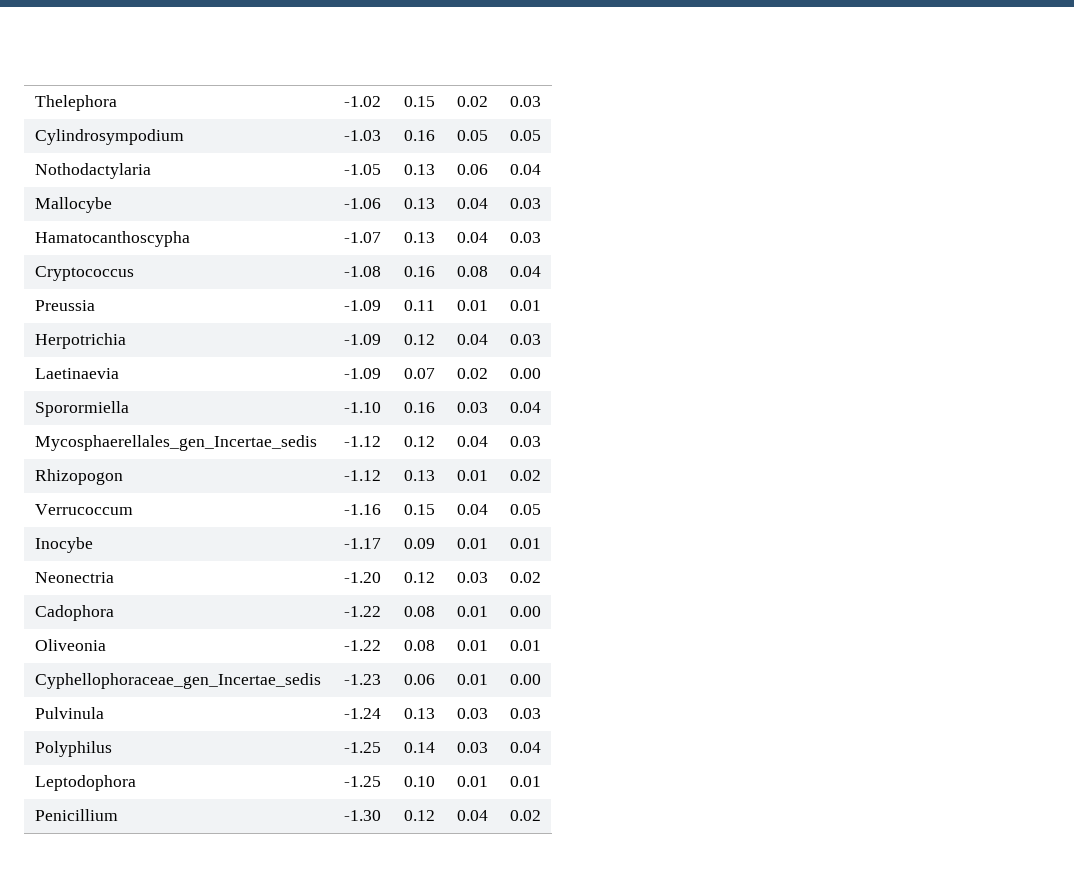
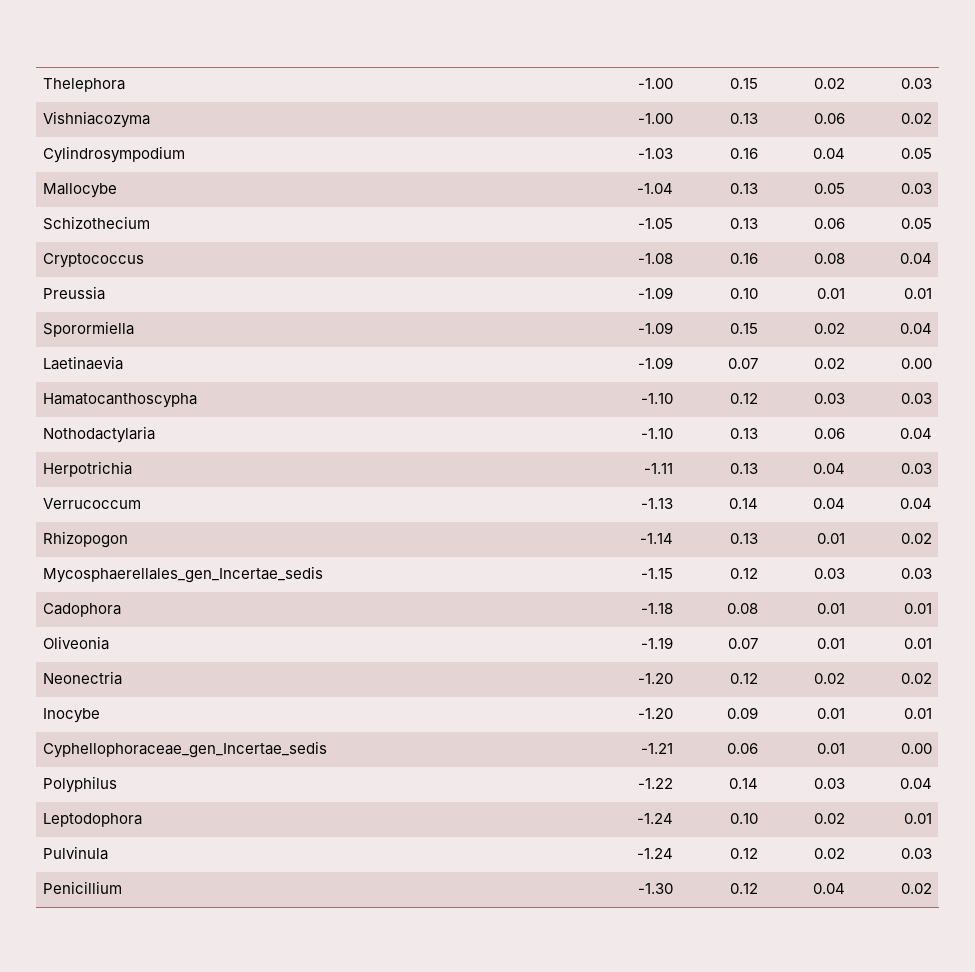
[344,96,382,107] -1.02 -> [637,78,673,89] -1.00
(542, 101) none -> [43,111,151,128] [637,113,673,124] [729,113,758,124] [813,113,845,124] [900,113,932,124] // Vishniacozyma | -1.00 | 0.13 | 0.06 | 0.02
[457,130,489,141] [510,130,542,141] [34,163,151,179] [344,164,382,175] [404,164,436,175] [457,164,489,175] [510,164,542,175] [34,197,112,213] [344,198,382,209] [404,198,436,209] [457,198,489,209] [510,198,542,209] [34,231,190,247] [344,232,382,243] [404,232,436,243] [457,232,489,243] [510,232,542,243] 0.05 | 0.05 // Nothodactylaria | -1.05 | 0.13 | 0.06 | 0.04 // Mallocybe | -1.06 | 0.13 | 0.04 | 0.03 // Hamatocanthoscypha | -1.07 | 0.13 | 0.04 | 0.03 -> [812,148,845,159] [900,148,932,159] [43,183,118,198] [636,183,673,194] [729,183,758,194] [813,183,845,194] [900,183,932,194] [43,216,151,230] [637,218,673,229] [729,218,758,229] [813,218,845,229] [900,218,932,229] 0.04 | 0.05 // Mallocybe | -1.04 | 0.13 | 0.05 | 0.03 // Schizothecium | -1.05 | 0.13 | 0.06 | 0.05
[404,300,436,311] [457,300,489,311] [510,300,542,311] [34,333,126,349] [344,334,382,345] [404,334,436,345] [457,334,489,345] [510,334,542,345] 0.11 | 0.01 | 0.01 // Herpotrichia | -1.09 | 0.12 | 0.04 | 0.03 -> [729,288,758,299] [816,288,845,299] [903,288,932,299] [43,321,135,337] [637,322,673,334] [729,323,758,334] [813,323,845,334] [899,323,932,334] 0.10 | 0.01 | 0.01 // Sporormiella | -1.09 | 0.15 | 0.02 | 0.04
[34,401,129,417] [344,402,382,413] [404,402,436,413] [457,402,489,413] [510,402,542,413] [34,435,317,451] [344,436,382,447] [404,436,436,447] [457,436,489,447] [510,436,542,447] Sporormiella | -1.10 | 0.16 | 0.03 | 0.04 // Mycosphaerellales_gen_Incertae_sedis | -1.12 | 0.12 | 0.04 | 0.03 -> [43,393,198,408] [640,393,673,404] [729,393,758,404] [813,393,845,404] [900,393,932,404] [43,426,156,443] [640,428,673,439] [729,428,758,439] [813,428,845,439] [899,428,932,439] [43,461,133,477] [643,463,673,474] [729,463,758,474] [812,463,845,474] [900,463,932,474] [43,498,142,509] [640,498,673,509] [728,498,758,509] [812,498,845,509] [899,498,932,509] Hamatocanthoscypha | -1.10 | 0.12 | 0.03 | 0.03 // Nothodactylaria | -1.10 | 0.13 | 0.06 | 0.04 // Herpotrichia | -1.11 | 0.13 | 0.04 | 0.03 // Verrucoccum | -1.13 | 0.14 | 0.04 | 0.04
[344,470,382,481] -1.12 -> [639,533,673,544] -1.14
[34,504,133,515] [344,504,382,515] [404,504,436,515] [457,504,489,515] [510,504,542,515] [34,537,93,553] [344,538,382,549] [404,538,436,549] Verrucoccum | -1.16 | 0.15 | 0.04 | 0.05 // Inocybe | -1.17 | 0.09 -> [43,566,324,583] [640,568,673,579] [729,568,758,579] [813,568,845,579] [900,568,932,579] [43,603,122,617] [640,603,673,614] [726,603,758,614] [816,603,845,614] [903,603,932,614] [43,636,110,650] [640,637,673,649] [727,638,758,649] Mycosphaerellales_gen_Incertae_sedis | -1.15 | 0.12 | 0.03 | 0.03 // Cadophora | -1.18 | 0.08 | 0.01 | 0.01 // Oliveonia | -1.19 | 0.07
[457,572,489,583] [510,572,542,583] [34,605,114,621] [344,606,382,617] [404,606,436,617] [457,606,489,617] [510,606,542,617] [34,639,106,651] [344,640,382,651] [404,640,436,651] 0.03 | 0.02 // Cadophora | -1.22 | 0.08 | 0.01 | 0.00 // Oliveonia | -1.22 | 0.08 -> [813,673,845,684] [900,673,932,684] [43,708,101,723] [637,708,673,719] [726,707,758,719] 0.02 | 0.02 // Inocybe | -1.20 | 0.09
[344,674,382,685] -1.23 -> [640,743,673,754] -1.21
[34,707,104,719] [344,708,382,719] [404,708,436,719] [457,708,489,719] [510,708,542,719] // Pulvinula | -1.24 | 0.13 | 0.03 | 0.03 -> (932, 748) none
[344,742,382,753] -1.25 -> [637,778,673,789] -1.22
[344,776,382,787] [404,776,436,787] [457,776,489,787] [510,776,542,787] -1.25 | 0.10 | 0.01 | 0.01 -> [636,813,673,824] [729,813,758,824] [813,813,845,824] [903,813,932,824] [43,846,109,860] [636,848,673,859] [729,848,758,859] [813,848,845,859] [900,848,932,859] -1.24 | 0.10 | 0.02 | 0.01 // Pulvinula | -1.24 | 0.12 | 0.02 | 0.03

